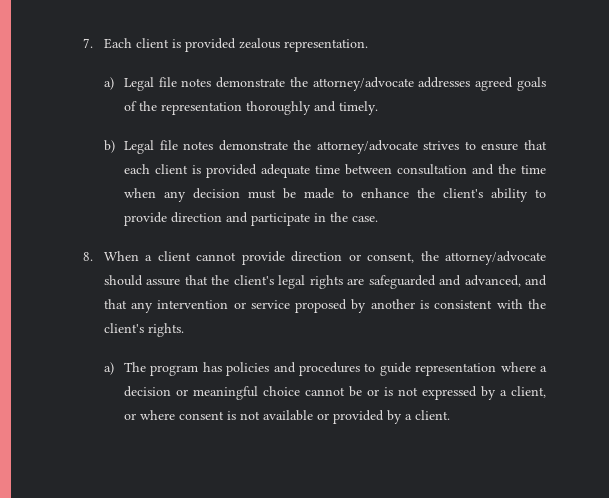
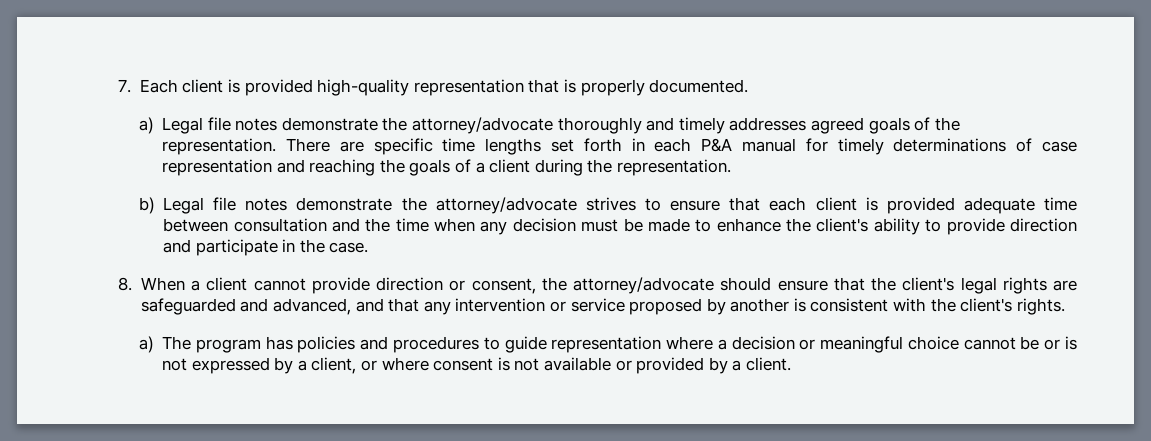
[238,38,368,52] zealous representation. -> [317,79,749,96] high-quality representation that is properly documented.
(414, 84) none -> [557,117,725,134] thoroughly and timely
[160,101,378,115] representation thoroughly and timely. -> [162,138,1077,155] [162,159,732,176] representation. There are specific time lengths set forth in each P&A manual for timely determinations of case representation and reaching the goals of a client during the representation.
[146,278,181,286] assure -> [777,280,828,291] ensure

